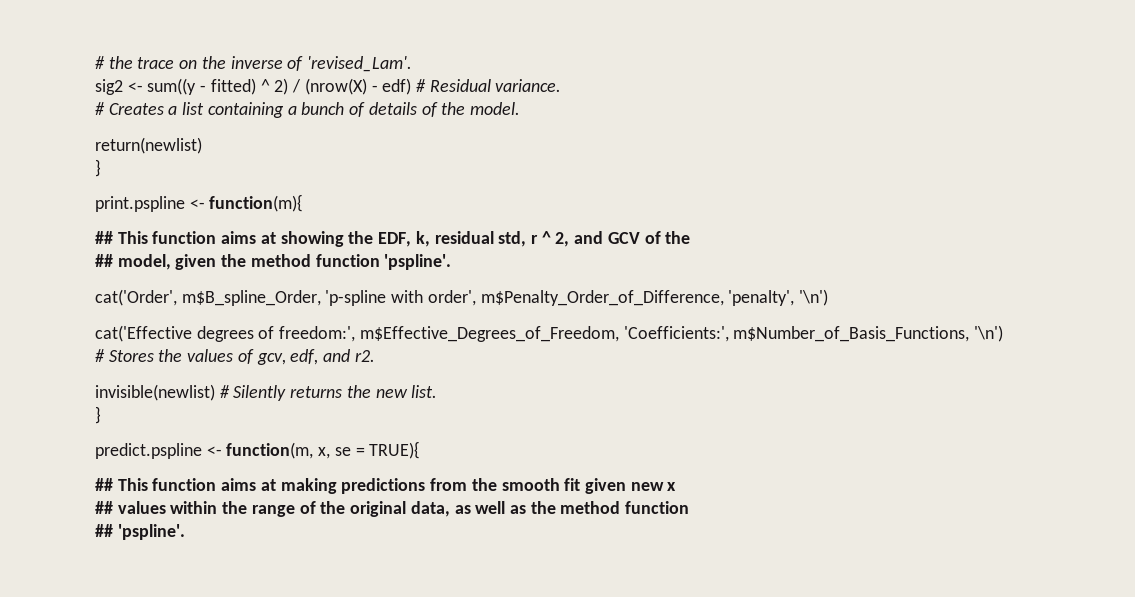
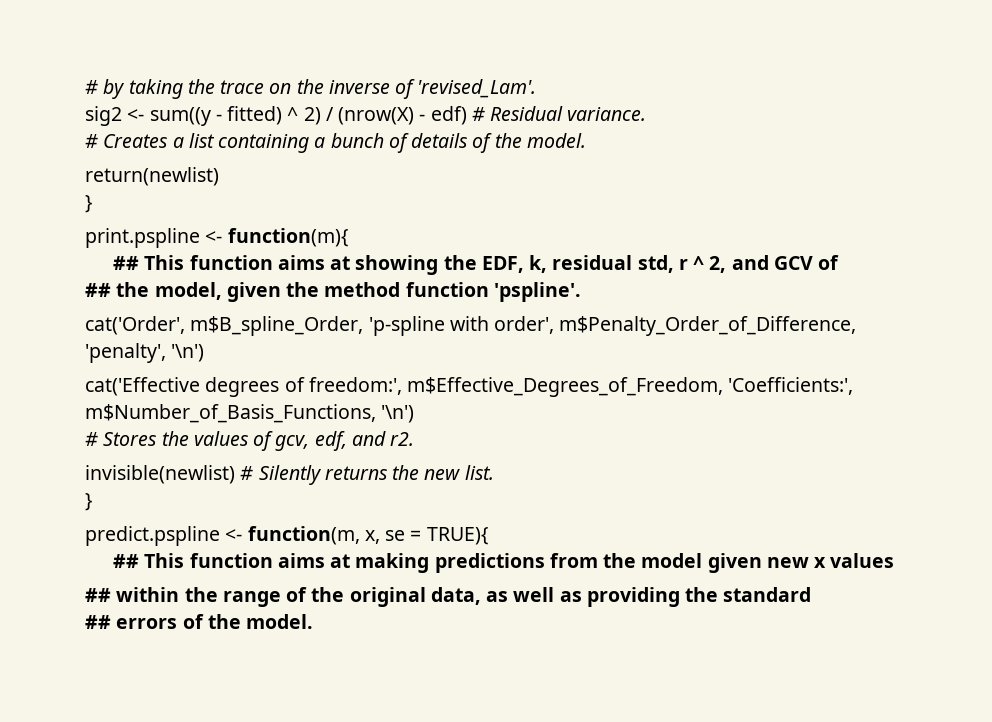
[95,56,105,69] # -> [85,79,183,99] # by taking
[665,231,691,244] [95,254,113,267] the // ## -> [85,282,150,297] // ## the
[501,478,581,491] smooth fit -> [641,553,703,568] model
[95,501,166,514] // ## values -> [830,553,895,568] [85,588,111,602] values // ##
[530,501,690,514] [95,524,185,540] the method function // ## 'pspline'. -> [586,587,812,607] [85,614,314,629] providing the standard // ## errors of the model.

